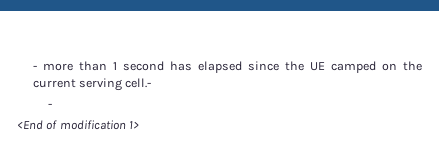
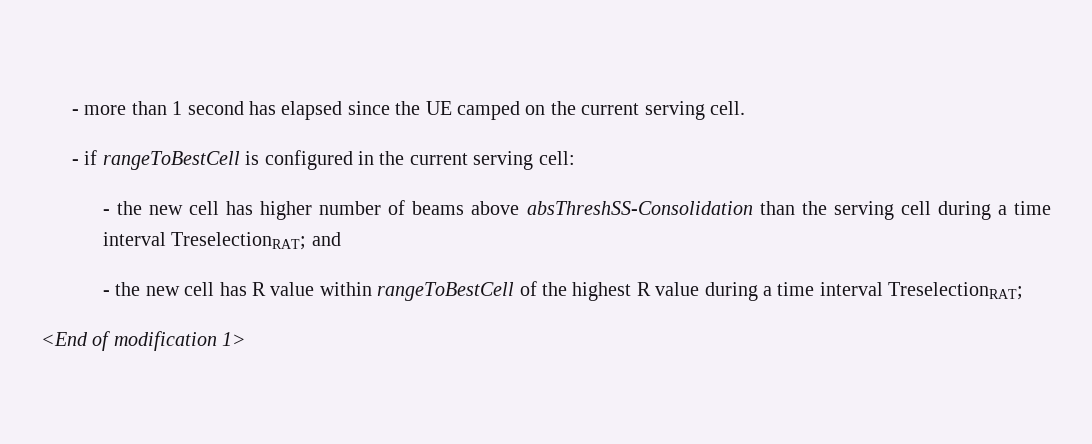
[125,78,152,88] [48,103,53,108] cell.- // - -> [709,101,745,115] [71,150,575,170] [102,200,1051,220] [102,232,341,250] [102,281,1024,301] cell. // - if rangeToBestCell is configured in the current serving cell: // - the new cell has higher number of beams above absThreshSS-Consolidation than the serving cell during a time interval TreselectionRAT; and // - the new cell has R value within rangeToBestCell of the highest R value during a time interval TreselectionRAT;

